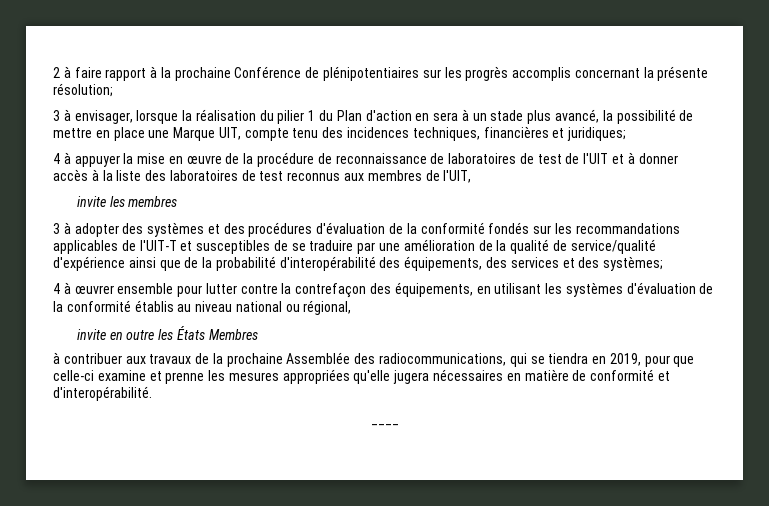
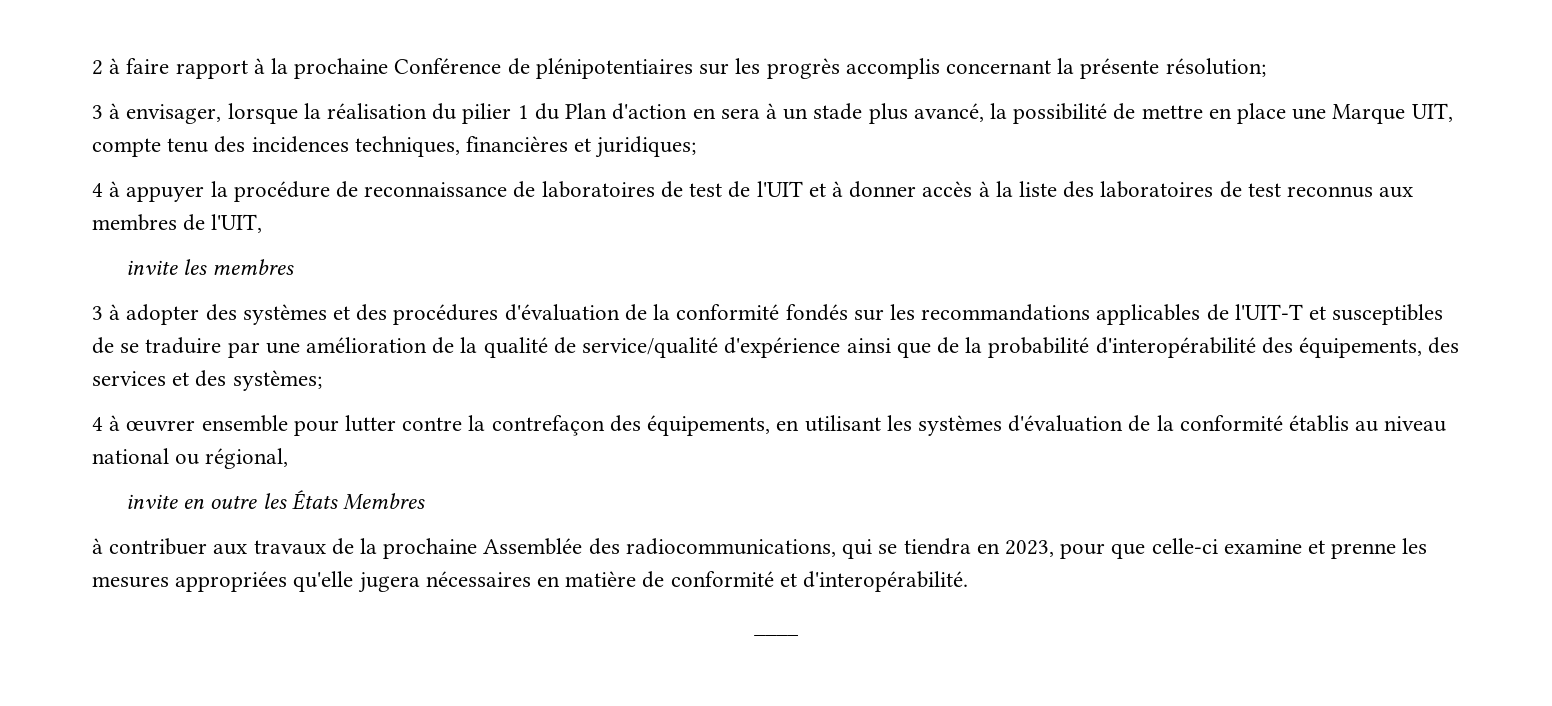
[137,153,254,164] mise en œuvre de la -> (228, 189) none
[609,353,641,366] 2019, -> [1004,540,1054,557] 2023,

